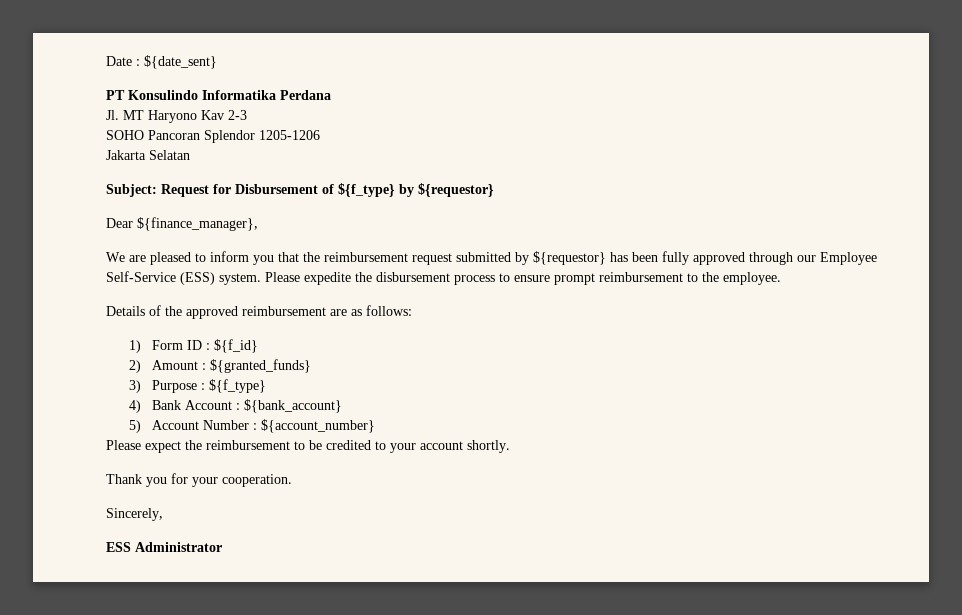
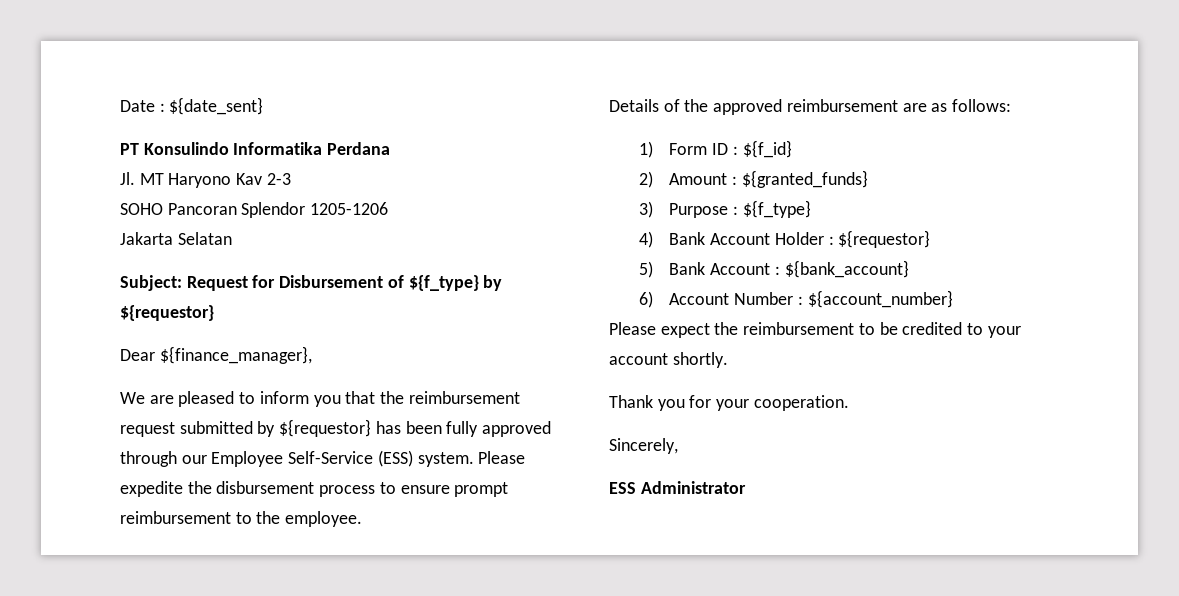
(233, 405) none -> [774,230,931,248] [639,261,771,278] Holder : ${requestor} // 5) Bank Account
[129,420,142,433] 5) -> [639,291,654,308] 6)

